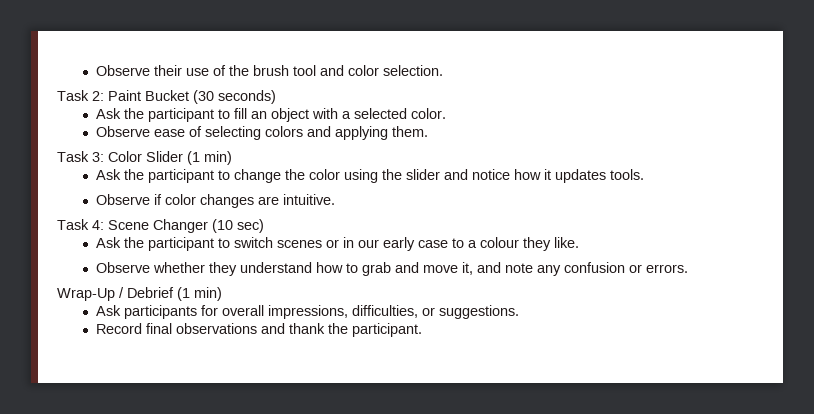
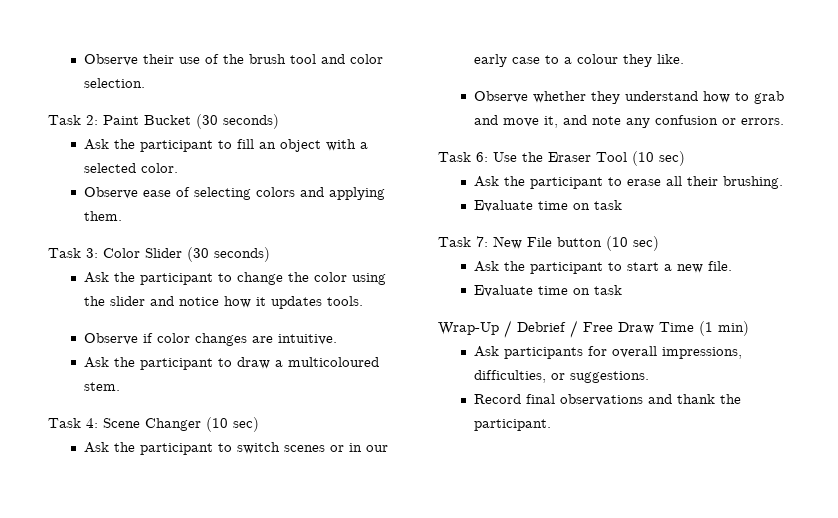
[187,151,232,165] (1 min) -> [187,247,270,262] (30 seconds)
(335, 199) none -> [84,357,380,370] [84,382,121,391] // Ask the participant to draw a multicoloured stem.
(688, 268) none -> [438,151,685,166] [474,176,784,189] [474,200,623,212] [438,236,659,251] [474,261,733,274] [474,285,623,297] // Task 6: Use the Eraser Tool (10 sec) // Ask the participant to erase all their brushing. // Evaluate time on task // Task 7: New File button (10 sec) // Ask the participant to start a new file. // Evaluate time on task
(174, 292) none -> [570,320,694,338] / Free Draw Time

